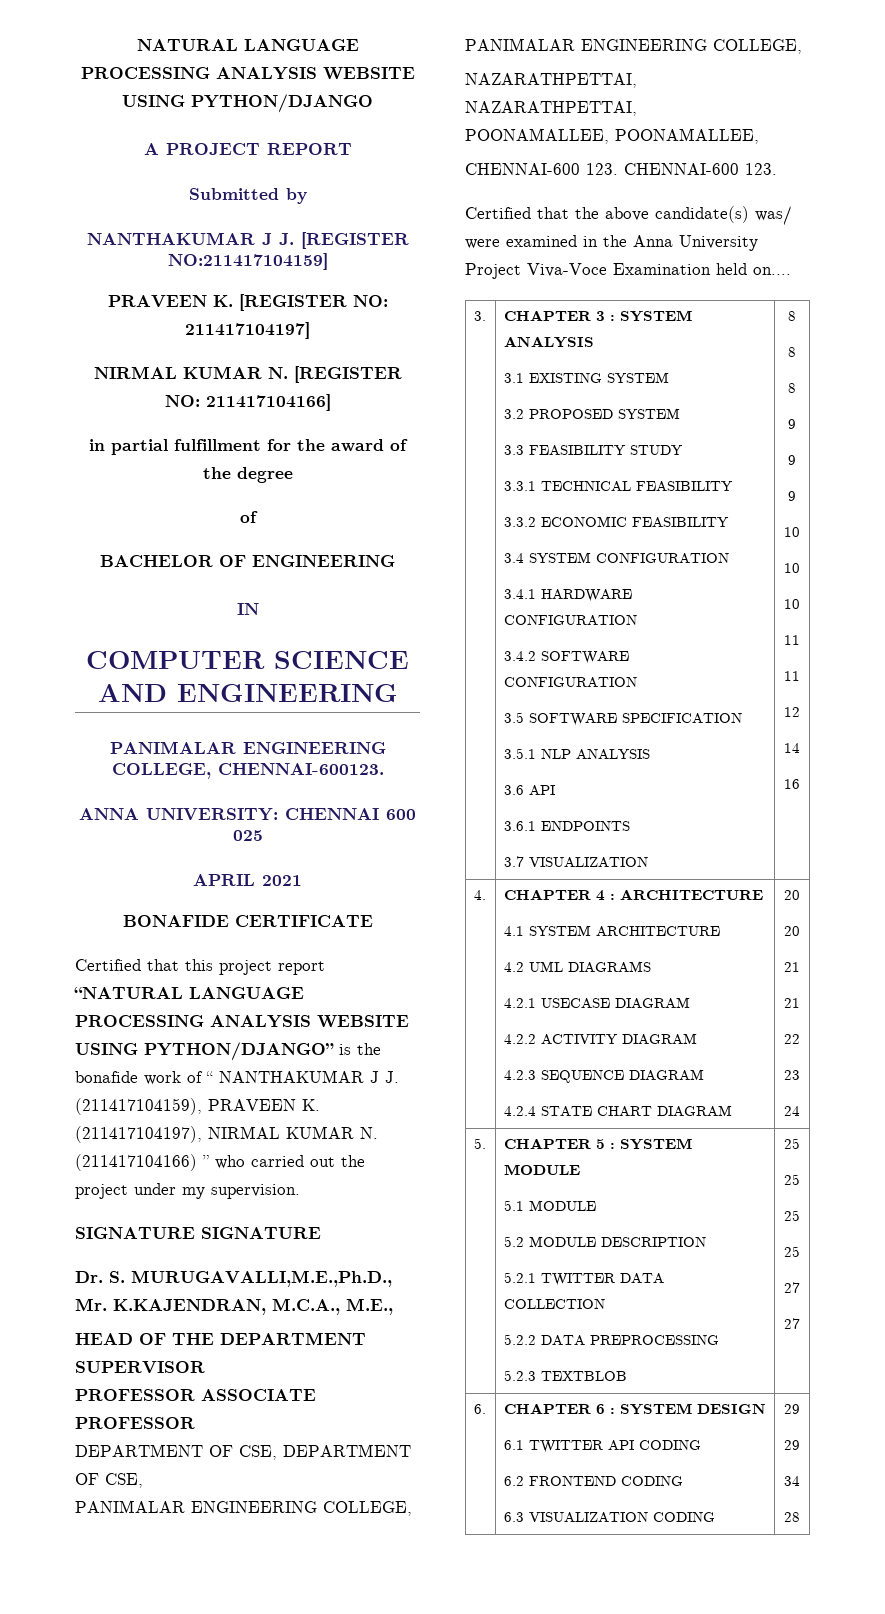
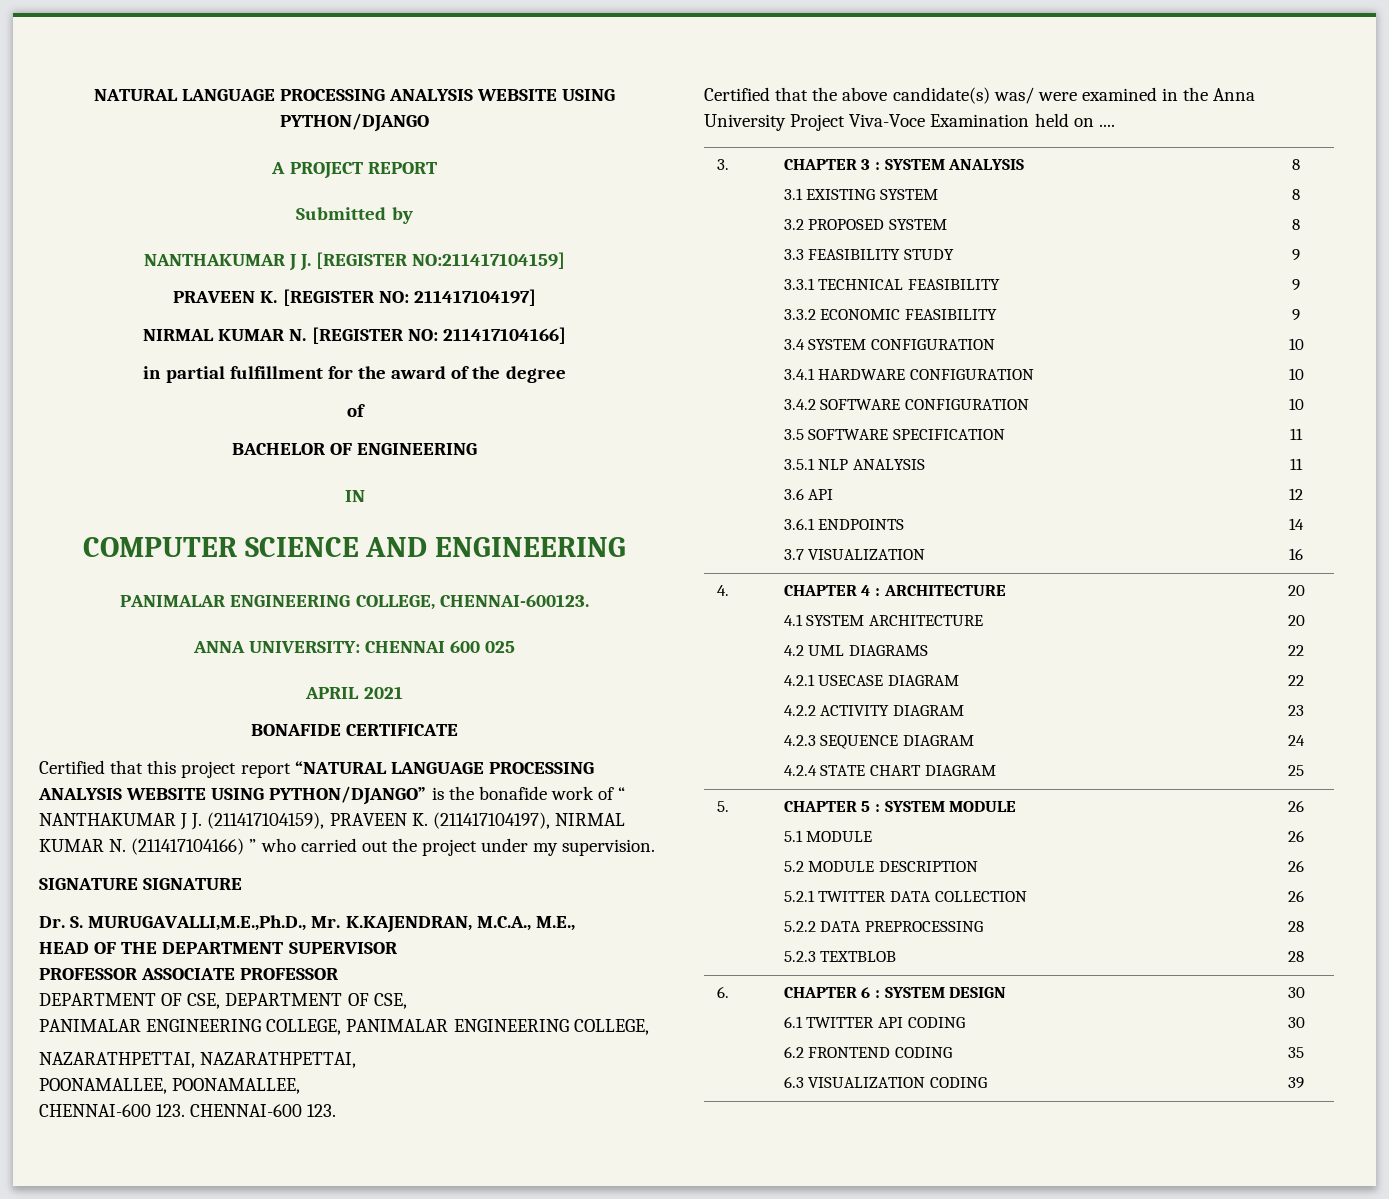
[753,267,791,275] on.... -> [1073,118,1115,127] on ....
[784,962,800,972] [784,998,800,1008] 21 // 21 -> [1288,645,1304,656] 22
(800, 1111) none -> [1288,765,1304,776] // 25
[784,1138,800,1149] [784,1174,800,1185] [784,1210,800,1221] [784,1246,800,1257] [784,1282,800,1293] [784,1318,800,1329] 25 // 25 // 25 // 25 // 27 // 27 -> [1288,800,1304,812] [1288,830,1304,842] [1288,860,1304,872] [1288,890,1304,902] [1288,921,1304,932] [1288,951,1304,962] 26 // 26 // 26 // 26 // 28 // 28
[784,1404,800,1414] [784,1440,800,1450] [784,1476,800,1486] [784,1512,800,1522] 29 // 29 // 34 // 28 -> [1287,987,1305,998] [1287,1017,1305,1028] [1288,1047,1304,1058] [1288,1077,1304,1089] 30 // 30 // 35 // 39

